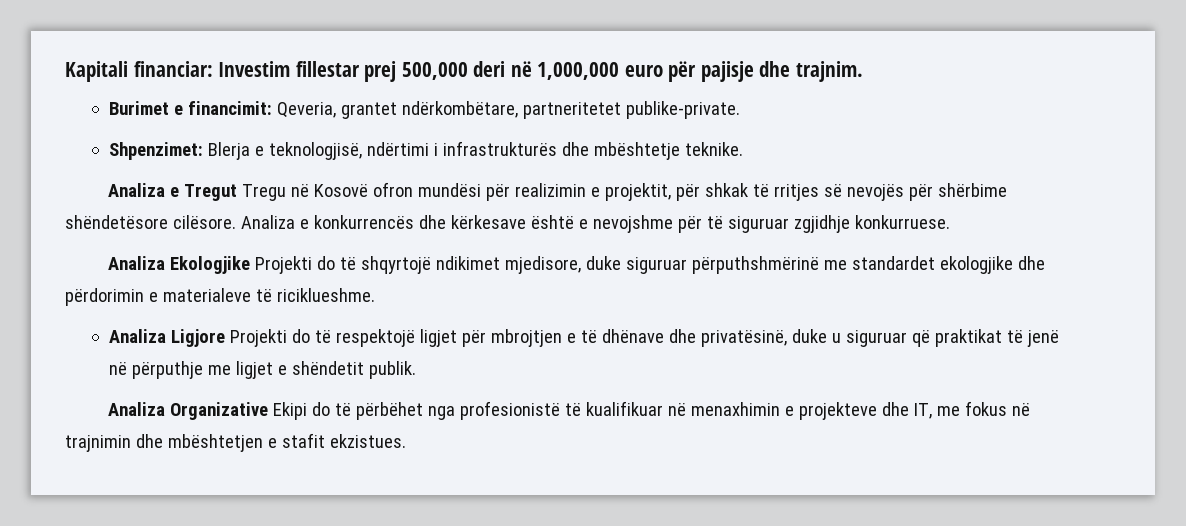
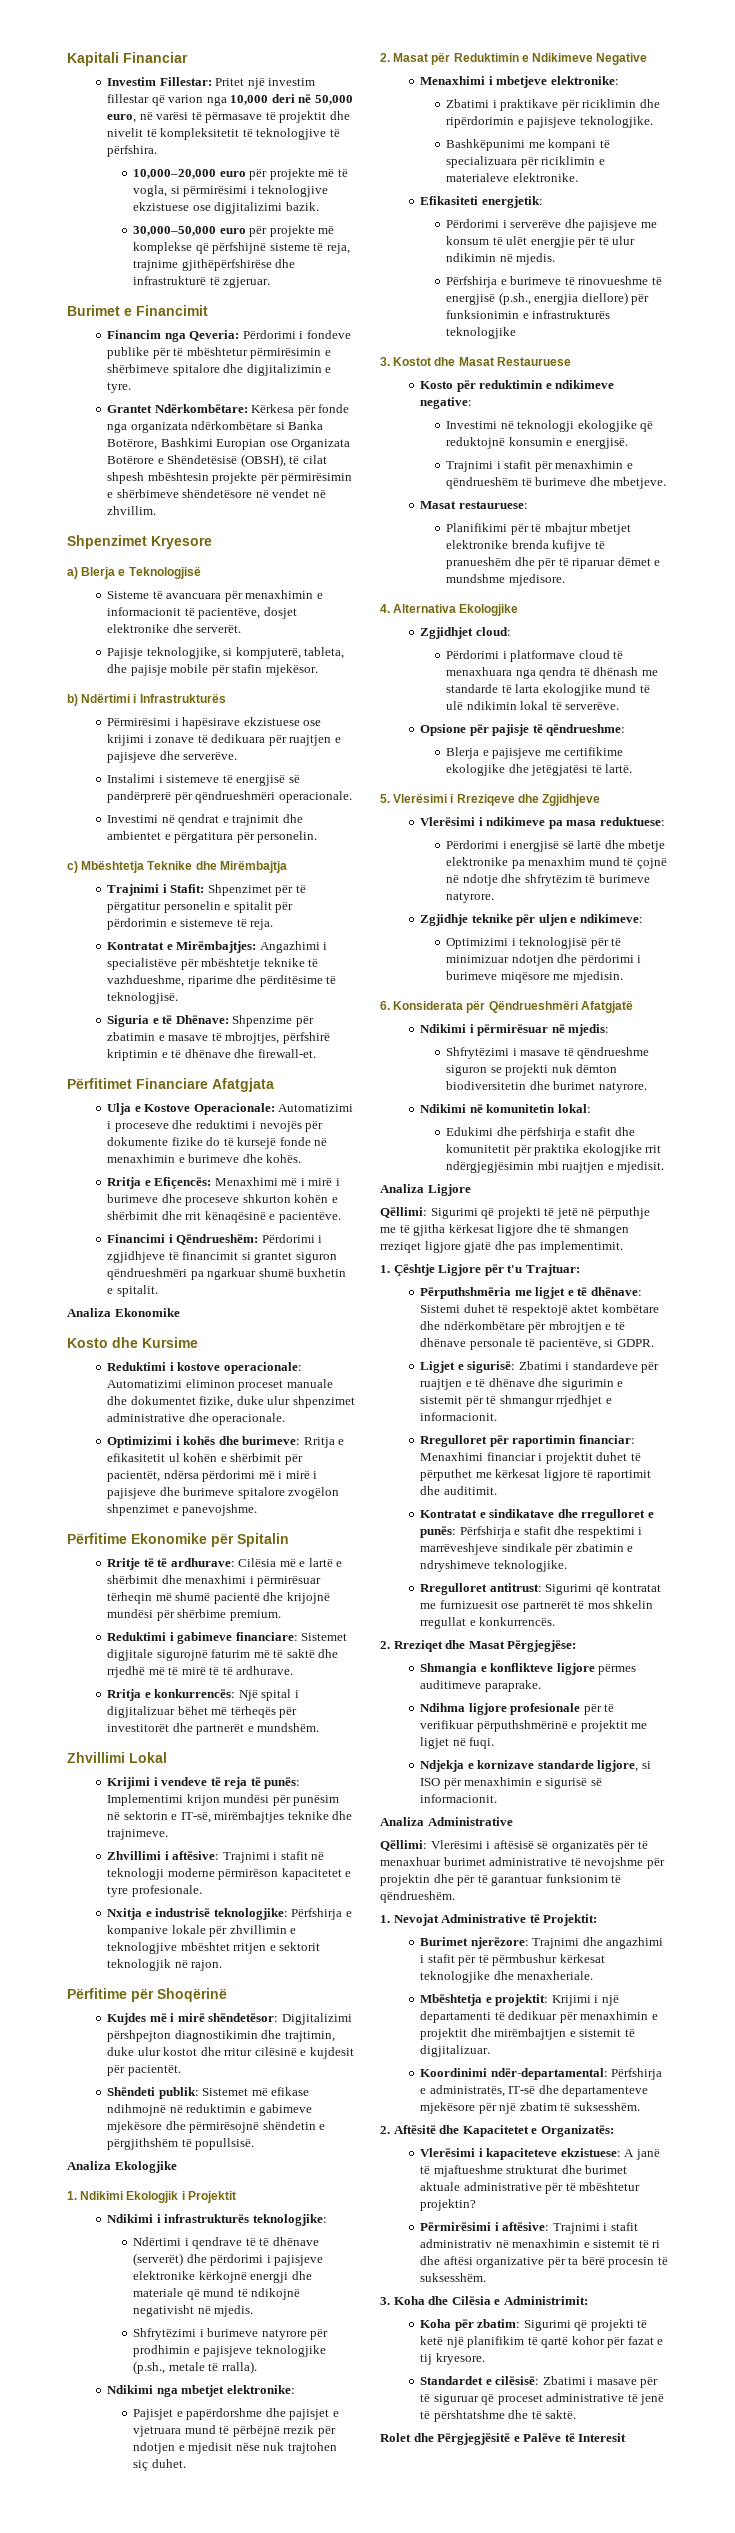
[133,61,863,82] [108,101,740,119] [108,141,743,160] [108,182,1008,201] [65,215,950,233] [108,256,1046,274] [65,288,375,306] [108,329,457,347] financiar: Investim fillestar prej 500,000 deri në 1,000,000 euro për pajisje dhe trajnim. // Burimet e financimit: Qeveria, grantet ndërkombëtare, partneritetet publike-private. // Shpenzimet: Blerja e teknologjisë, ndërtimi i infrastrukturës dhe mbështetje teknike. // Analiza e Tregut Tregu në Kosovë ofron mundësi për realizimin e projektit, për shkak të rritjes së nevojës për shërbime shëndetësore cilësore. Analiza e konkurrencës dhe kërkesave është e nevojshme për të siguruar zgjidhje konkurruese. // Analiza Ekologjike Projekti do të shqyrtojë ndikimet mjedisore, duke siguruar përputhshmërinë me standardet ekologjike dhe përdorimin e materialeve të riciklueshme. // Analiza Ligjore Projekti do të respektojë ligjet -> [123,52,188,63] [107,77,316,89] [107,94,353,106] [107,111,350,123] [107,128,340,140] [107,145,158,157] [133,168,348,180] [133,185,329,197] [133,202,319,214] [133,225,335,237] [133,242,350,254] [133,259,296,271] [133,276,271,288] [67,305,208,316] [107,330,351,342] [107,347,331,359] [107,364,332,376] [107,382,132,393] [107,404,350,416] [107,421,324,433] [107,438,351,450] [107,454,327,467] [107,472,353,484] [107,489,326,498] [107,506,157,515] [67,535,212,549] [67,566,201,579] [107,590,323,602] [107,607,297,619] [107,624,242,633] [107,647,345,659] [107,664,318,676] [67,693,226,706] [107,717,322,729] [107,734,341,746] [107,751,238,763] [107,774,300,786] [107,791,352,803] [107,814,303,826] [107,831,318,843] [67,860,287,873] [107,884,306,896] [107,901,294,913] [107,918,274,930] [107,941,328,953] [107,958,319,970] [107,975,337,987] [107,992,179,1004] [107,1015,314,1027] [107,1032,330,1044] [107,1049,316,1061] [67,1078,274,1092] [107,1103,354,1115] [107,1120,324,1132] [107,1137,328,1149] [107,1154,302,1163] [107,1177,340,1189] [107,1194,338,1206] [107,1211,341,1223] [107,1234,323,1245] [107,1251,337,1263] [107,1268,347,1280] [107,1285,158,1297] [67,1308,180,1317] [67,1337,198,1348] [107,1362,302,1374] [107,1379,333,1391] [107,1396,355,1408] [107,1413,286,1425] [107,1436,345,1448] [107,1453,303,1465] [107,1470,318,1482] [107,1487,340,1499] [107,1504,258,1516] [67,1533,289,1547] [107,1558,343,1570] [107,1575,322,1587] [107,1592,330,1604] [107,1609,281,1621] [107,1632,348,1644] [107,1649,339,1661] [107,1666,294,1678] [107,1689,299,1701] [107,1706,298,1718] [107,1723,320,1735] [67,1752,167,1763] [107,1777,301,1789] [107,1794,340,1806] [107,1811,353,1823] [107,1829,169,1840] [107,1851,325,1863] [107,1868,352,1880] [107,1885,202,1897] [107,1908,352,1920] [107,1925,297,1937] [107,1942,321,1954] [107,1959,223,1971] [67,1988,227,2002] [107,2013,352,2025] [107,2030,335,2042] [107,2047,354,2059] [107,2065,181,2076] [107,2087,310,2099] [107,2104,313,2116] [107,2121,326,2133] [107,2138,255,2150] [67,2161,177,2173] [67,2191,236,2203] [107,2214,327,2226] [133,2237,319,2249] [133,2253,324,2266] [133,2271,312,2283] [133,2288,301,2300] [133,2305,254,2317] [133,2328,329,2340] [133,2345,326,2357] [133,2361,257,2374] [107,2385,295,2397] [133,2408,339,2420] [133,2425,336,2437] [133,2442,337,2454] [133,2459,186,2471] [380,52,648,65] [420,76,619,88] [446,99,660,111] [446,116,653,128] [446,139,610,151] [446,156,605,168] [446,173,578,182] [420,196,543,208] [446,219,657,231] [446,236,636,248] [446,253,556,265] [446,276,662,288] [446,292,650,305] [446,310,611,319] [446,327,517,339] [380,357,571,366] [420,380,615,392] [420,397,473,409] [446,420,654,432] [446,437,628,449] [446,460,633,472] [446,477,667,489] [420,501,528,509] [446,523,632,535] [446,540,605,552] [446,557,661,569] [446,574,565,586] [380,604,519,616] [420,627,511,639] [446,650,624,662] [446,667,658,679] [446,684,650,696] [446,701,620,710] [420,724,626,736] [446,747,624,759] [446,764,633,776] [380,793,601,806] [420,817,665,829] [446,840,666,852] [446,857,667,869] [446,874,650,886] [446,892,495,903] [420,914,643,926] [446,937,622,949] [446,954,642,966] [446,971,623,983] [380,1000,633,1013] [420,1024,610,1036] [446,1047,650,1059] [446,1064,618,1076] [446,1081,647,1093] [420,1104,591,1113] [446,1127,635,1139] [446,1144,662,1156] [446,1161,665,1173] [380,1184,471,1196] [380,1207,650,1219] [380,1224,629,1236] [380,1241,623,1253] [380,1264,580,1276] [420,1287,642,1299] [420,1304,659,1316] [420,1321,525,1330] Financiar // Investim Fillestar: Pritet një investim fillestar që varion nga 10,000 deri në 50,000 euro, në varësi të përmasave të projektit dhe nivelit të kompleksitetit të teknologjive të përfshira. // 10,000–20,000 euro për projekte më të vogla, si përmirësimi i teknologjive ekzistuese ose digjitalizimi bazik. // 30,000–50,000 euro për projekte më komplekse që përfshijnë sisteme të reja, trajnime gjithëpërfshirëse dhe infrastrukturë të zgjeruar. // Burimet e Financimit // Financim nga Qeveria: Përdorimi i fondeve publike për të mbështetur përmirësimin e shërbimeve spitalore dhe digjitalizimin e tyre. // Grantet Ndërkombëtare: Kërkesa për fonde nga organizata ndërkombëtare si Banka Botërore, Bashkimi Europian ose Organizata Botërore e Shëndetësisë (OBSH), të cilat shpesh mbështesin projekte për përmirësimin e shërbimeve shëndetësore në vendet në zhvillim. // Shpenzimet Kryesore // a) Blerja e Teknologjisë // Sisteme të avancuara për menaxhimin e informacionit të pacientëve, dosjet elektronike dhe serverët. // Pajisje teknologjike, si kompjuterë, tableta, dhe pajisje mobile për stafin mjekësor. // b) Ndërtimi i Infrastrukturës // Përmirësimi i hapësirave ekzistuese ose krijimi i zonave të dedikuara për ruajtjen e pajisjeve dhe serverëve. // Instalimi i sistemeve të energjisë së pandërprerë për qëndrueshmëri operacionale. // Investimi në qendrat e trajnimit dhe ambientet e përgatitura për personelin. // c) Mbështetja Teknike dhe Mirëmbajtja // Trajnimi i Stafit: Shpenzimet për të përgatitur personelin e spitalit për përdorimin e sistemeve të reja. // Kontratat e Mirëmbajtjes: Angazhimi i specialistëve për mbështetje teknike të vazhdueshme, riparime dhe përditësime të teknologjisë. // Siguria e të Dhënave: Shpenzime për zbatimin e masave të mbrojtjes, përfshirë kriptimin e të dhënave dhe firewall-et. // Përfitimet Financiare Afatgjata // Ulja e Kostove Operacionale: Automatizimi i proceseve dhe reduktimi i nevojës për dokumente fizike do të kursejë fonde në menaxhimin e burimeve dhe kohës. // Rritja e Efiçencës: Menaxhimi më i mirë i burimeve dhe proceseve shkurton kohën e shërbimit dhe rrit kënaqësinë e pacientëve. // Financimi i Qëndrueshëm: Përdorimi i zgjidhjeve të financimit si grantet siguron qëndrueshmëri pa ngarkuar shumë buxhetin e spitalit. // Analiza Ekonomike // Kosto dhe Kursime // Reduktimi i kostove operacionale: Automatizimi eliminon proceset manuale dhe dokumentet fizike, duke ulur shpenzimet administrative dhe operacionale. // Optimizimi i kohës dhe burimeve: Rritja e efikasitetit ul kohën e shërbimit për pacientët, ndërsa përdorimi më i mirë i pajisjeve dhe burimeve spitalore zvogëlon shpenzimet e panevojshme. // Përfitime Ekonomike për Spitalin // Rritje të të ardhurave: Cilësia më e lartë e shërbimit dhe menaxhimi i përmirësuar tërheqin më shumë pacientë dhe krijojnë mundësi për shërbime premium. // Reduktimi i gabimeve financiare: Sistemet digjitale sigurojnë faturim më të saktë dhe rrjedhë më të mirë të të ardhurave. // Rritja e konkurrencës: Një spital i digjitalizuar bëhet më tërheqës për investitorët dhe partnerët e mundshëm. // Zhvillimi Lokal // Krijimi i vendeve të reja të punës: Implementimi krijon mundësi për punësim në sektorin e IT-së, mirëmbajtjes teknike dhe trajnimeve. // Zhvillimi i aftësive: Trajnimi i stafit në teknologji moderne përmirëson kapacitetet e tyre profesionale. // Nxitja e industrisë teknologjike: Përfshirja e kompanive lokale për zhvillimin e teknologjive mbështet rritjen e sektorit teknologjik në rajon. // Përfitime për Shoqërinë // Kujdes më i mirë shëndetësor: Digjitalizimi përshpejton diagnostikimin dhe trajtimin, duke ulur kostot dhe rritur cilësinë e kujdesit për pacientët. // Shëndeti publik: Sistemet më efikase ndihmojnë në reduktimin e gabimeve mjekësore dhe përmirësojnë shëndetin e përgjithshëm të popullsisë. // Analiza Ekologjike // 1. Ndikimi Ekologjik i Projektit // Ndikimi i infrastrukturës teknologjike: // Ndërtimi i qendrave të të dhënave (serverët) dhe përdorimi i pajisjeve elektronike kërkojnë energji dhe materiale që mund të ndikojnë negativisht në mjedis. // Shfrytëzimi i burimeve natyrore për prodhimin e pajisjeve teknologjike (p.sh., metale të rralla). // Ndikimi nga mbetjet elektronike: // Pajisjet e papërdorshme dhe pajisjet e vjetruara mund të përbëjnë rrezik për ndotjen e mjedisit nëse nuk trajtohen siç duhet. // 2. Masat për Reduktimin e Ndikimeve Negative // Menaxhimi i mbetjeve elektronike: // Zbatimi i praktikave për riciklimin dhe ripërdorimin e pajisjeve teknologjike. // Bashkëpunimi me kompani të specializuara për riciklimin e materialeve elektronike. // Efikasiteti energjetik: // Përdorimi i serverëve dhe pajisjeve me konsum të ulët energjie për të ulur ndikimin në mjedis. // Përfshirja e burimeve të rinovueshme të energjisë (p.sh., energjia diellore) për funksionimin e infrastrukturës teknologjike // 3. Kostot dhe Masat Restauruese // Kosto për reduktimin e ndikimeve negative: // Investimi në teknologji ekologjike që reduktojnë konsumin e energjisë. // Trajnimi i stafit për menaxhimin e qëndrueshëm të burimeve dhe mbetjeve. // Masat restauruese: // Planifikimi për të mbajtur mbetjet elektronike brenda kufijve të pranueshëm dhe për të riparuar dëmet e mundshme mjedisore. // 4. Alternativa Ekologjike // Zgjidhjet cloud: // Përdorimi i platformave cloud të menaxhuara nga qendra të dhënash me standarde të larta ekologjike mund të ulë ndikimin lokal të serverëve. // Opsione për pajisje të qëndrueshme: // Blerja e pajisjeve me certifikime ekologjike dhe jetëgjatësi të lartë. // 5. Vlerësimi i Rreziqeve dhe Zgjidhjeve // Vlerësimi i ndikimeve pa masa reduktuese: // Përdorimi i energjisë së lartë dhe mbetje elektronike pa menaxhim mund të çojnë në ndotje dhe shfrytëzim të burimeve natyrore. // Zgjidhje teknike për uljen e ndikimeve: // Optimizimi i teknologjisë për të minimizuar ndotjen dhe përdorimi i burimeve miqësore me mjedisin. // 6. Konsiderata për Qëndrueshmëri Afatgjatë // Ndikimi i përmirësuar në mjedis: // Shfrytëzimi i masave të qëndrueshme siguron se projekti nuk dëmton biodiversitetin dhe burimet natyrore. // Ndikimi në komunitetin lokal: // Edukimi dhe përfshirja e stafit dhe komunitetit për praktika ekologjike rrit ndërgjegjësimin mbi ruajtjen e mjedisit. // Analiza Ligjore // Qëllimi: Sigurimi që projekti të jetë në përputhje me të gjitha kërkesat ligjore dhe të shmangen rreziqet ligjore gjatë dhe pas implementimit. // 1. Çështje Ligjore për t'u Trajtuar: // Përputhshmëria me ligjet e të dhënave: Sistemi duhet të respektojë aktet kombëtare dhe ndërkombëtare
[668,329,1059,347] [108,361,416,379] [108,401,1031,420] [65,433,406,452] dhe privatësinë, duke u siguruar që praktikat të jenë në përputhje me ligjet e shëndetit publik. // Analiza Organizative Ekipi do të përbëhet nga profesionistë të kualifikuar në menaxhimin e projekteve dhe IT, me fokus në trajnimin dhe mbështetjen e stafit ekzistues. -> [469,1338,654,1350] [420,1361,660,1373] [420,1378,624,1390] [420,1395,612,1407] [420,1412,498,1421] [420,1435,635,1447] [420,1452,641,1464] [420,1469,651,1481] [420,1486,497,1495] [420,1509,654,1521] [420,1526,643,1538] [420,1543,634,1555] [420,1560,567,1572] [420,1583,662,1595] [420,1600,654,1612] [420,1617,556,1629] [380,1640,577,1652] [420,1663,637,1675] [420,1680,541,1692] [420,1703,615,1715] [420,1720,648,1732] [420,1737,495,1749] [420,1760,651,1772] [420,1777,602,1789] [420,1794,498,1803] [380,1817,513,1826] [380,1840,648,1852] [380,1857,665,1869] [380,1874,622,1886] [380,1891,455,1903] [380,1914,598,1926] [420,1937,664,1949] [420,1954,605,1966] [420,1971,594,1983] [420,1994,619,2006] [420,2011,658,2023] [420,2028,635,2040] [420,2045,491,2057] [420,2068,663,2080] [420,2085,649,2097] [420,2102,640,2114] [380,2125,614,2137] [420,2148,660,2160] [420,2165,628,2177] [420,2182,641,2194] [420,2199,477,2211] [420,2222,638,2234] [420,2239,661,2248] [420,2256,668,2268] [420,2273,487,2282] [380,2296,588,2305] [420,2319,648,2331] [420,2336,664,2348] [420,2353,485,2365] [420,2376,659,2388] [420,2393,665,2405] [420,2410,577,2422] [380,2433,627,2445] personale të pacientëve, si GDPR. // Ligjet e sigurisë: Zbatimi i standardeve për ruajtjen e të dhënave dhe sigurimin e sistemit për të shmangur rrjedhjet e informacionit. // Rregulloret për raportimin financiar: Menaxhimi financiar i projektit duhet të përputhet me kërkesat ligjore të raportimit dhe auditimit. // Kontratat e sindikatave dhe rregulloret e punës: Përfshirja e stafit dhe respektimi i marrëveshjeve sindikale për zbatimin e ndryshimeve teknologjike. // Rregulloret antitrust: Sigurimi që kontratat me furnizuesit ose partnerët të mos shkelin rregullat e konkurrencës. // 2. Rreziqet dhe Masat Përgjegjëse: // Shmangia e konflikteve ligjore përmes auditimeve paraprake. // Ndihma ligjore profesionale për të verifikuar përputhshmërinë e projektit me ligjet në fuqi. // Ndjekja e kornizave standarde ligjore, si ISO për menaxhimin e sigurisë së informacionit. // Analiza Administrative // Qëllimi: Vlerësimi i aftësisë së organizatës për të menaxhuar burimet administrative të nevojshme për projektin dhe për të garantuar funksionim të qëndrueshëm. // 1. Nevojat Administrative të Projektit: // Burimet njerëzore: Trajnimi dhe angazhimi i stafit për të përmbushur kërkesat teknologjike dhe menaxheriale. // Mbështetja e projektit: Krijimi i një departamenti të dedikuar për menaxhimin e projektit dhe mirëmbajtjen e sistemit të digjitalizuar. // Koordinimi ndër-departamental: Përfshirja e administratës, IT-së dhe departamenteve mjekësore për një zbatim të suksesshëm. // 2. Aftësitë dhe Kapacitetet e Organizatës: // Vlerësimi i kapaciteteve ekzistuese: A janë të mjaftueshme strukturat dhe burimet aktuale administrative për të mbështetur projektin? // Përmirësimi i aftësive: Trajnimi i stafit administrativ në menaxhimin e sistemit të ri dhe aftësi organizative për ta bërë procesin të suksesshëm. // 3. Koha dhe Cilësia e Administrimit: // Koha për zbatim: Sigurimi që projekti të ketë një planifikim të qartë kohor për fazat e tij kryesore. // Standardet e cilësisë: Zbatimi i masave për të siguruar që proceset administrative të jenë të përshtatshme dhe të saktë. // Rolet dhe Përgjegjësitë e Palëve të Interesit

